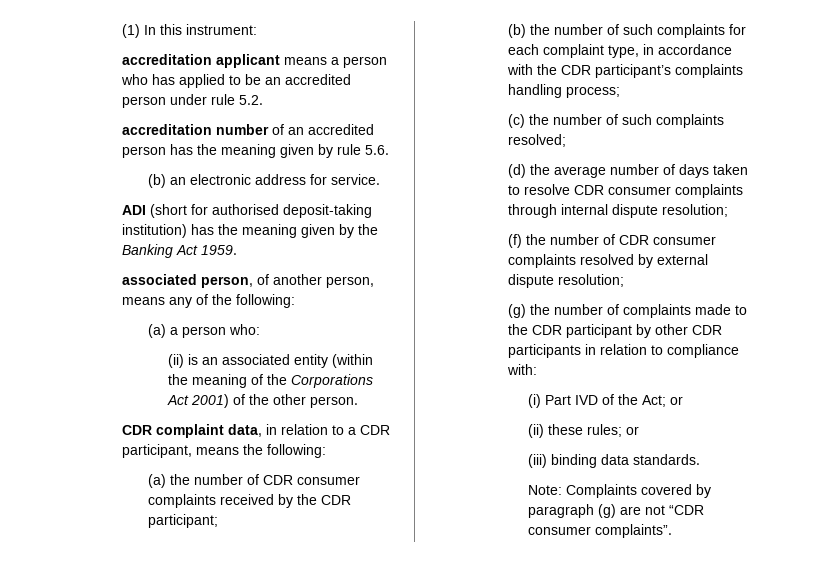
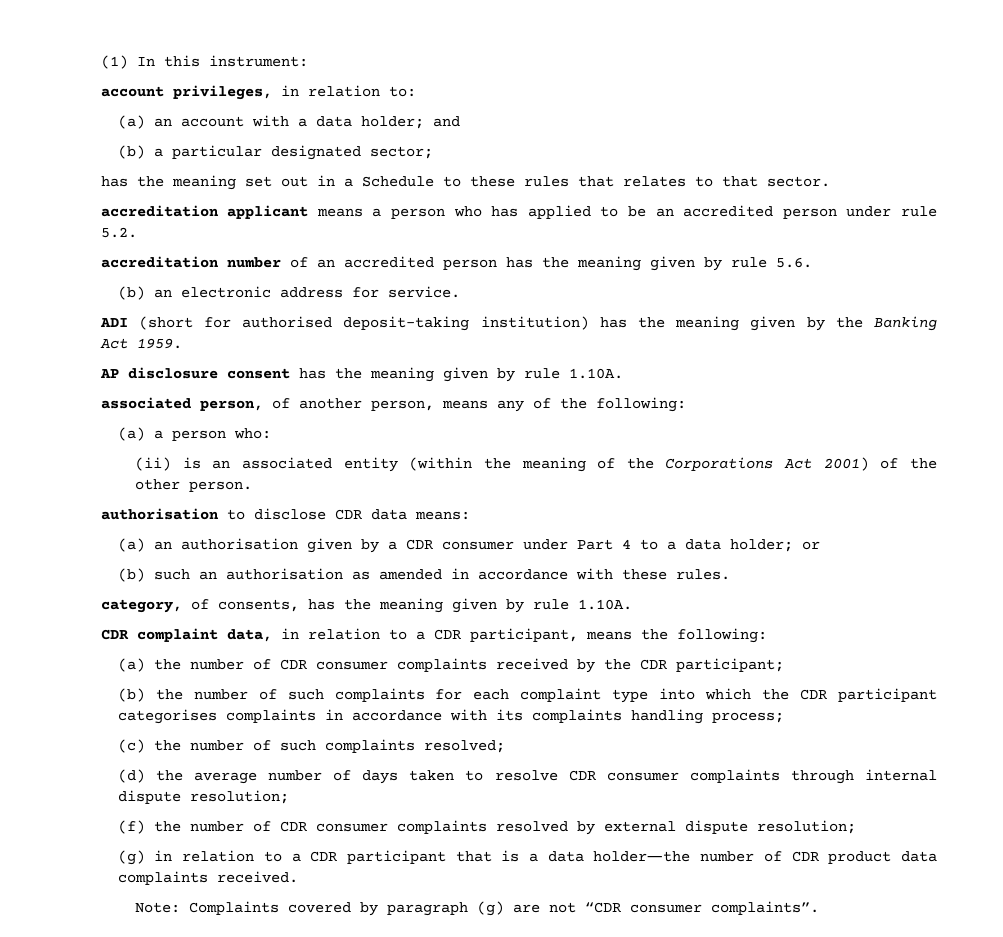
(258, 29) none -> [100,85,416,100] [117,115,460,129] [117,145,433,160] [100,175,830,190] // account privileges, in relation to: // (a) an account with a data holder; and // (b) a particular designated sector; // has the meaning set out in a Schedule to these rules that relates to that sector.
(238, 250) none -> [99,367,623,382] // AP disclosure consent has the meaning given by rule 1.10A.
(359, 402) none -> [100,508,470,520] [117,538,820,553] [117,568,730,582] [100,598,632,613] // authorisation to disclose CDR data means: // (a) an authorisation given by a CDR consumer under Part 4 to a data holder; or // (b) such an authorisation as amended in accordance with these rules. // category, of consents, has the meaning given by rule 1.10A.
[608,44,733,58] [507,64,672,78] type, in accordance with the CDR participant’s -> [612,688,937,703] [117,709,523,724] type into which the CDR participant categorises complaints in accordance with its
[530,304,748,318] [508,324,723,338] [508,344,740,358] [507,364,538,375] [528,394,684,408] [528,424,640,438] [528,454,701,468] the number of complaints made to the CDR participant by other CDR participants in relation to compliance with: // (i) Part IVD of the Act; or // (ii) these rules; or // (iii) binding data standards. -> [154,850,938,864] [117,871,298,885] in relation to a CDR participant that is a data holder―the number of CDR product data complaints received.

